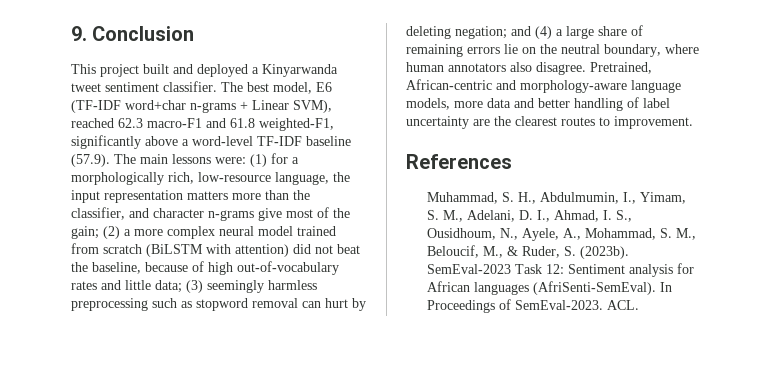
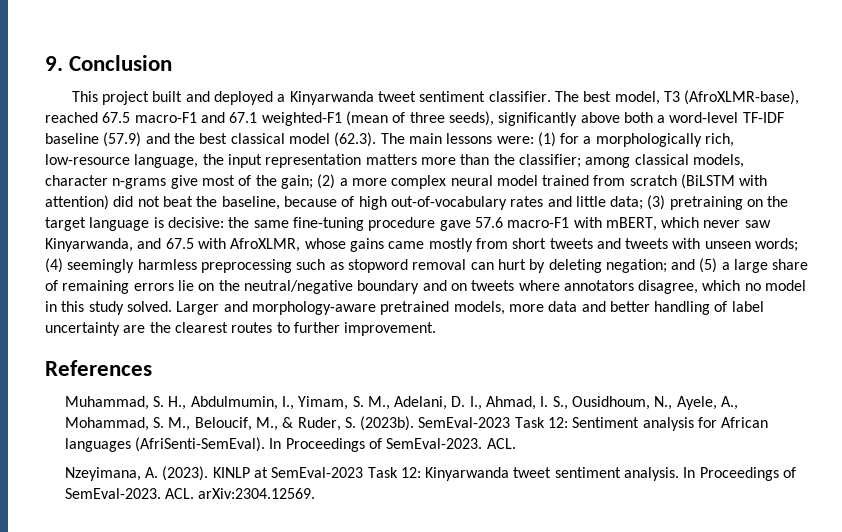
[316,82,332,92] [71,100,332,113] [71,118,334,131] E6 (TF-IDF word+char n-grams + Linear SVM), reached 62.3 macro-F1 and 61.8 weighted-F1, -> [664,90,800,105] [45,111,494,126] T3 (AfroXLMR-base), reached 67.5 macro-F1 and 67.1 weighted-F1 (mean of three seeds),
(178, 141) none -> [623,112,653,123] both
[71,154,110,167] (57.9). -> [103,132,377,147] (57.9) and the best classical model (62.3).
[71,207,149,220] classifier, and -> [518,154,744,168] classifier; among classical models,
(203, 286) none -> [669,196,789,210] [45,217,771,231] [45,238,799,252] [45,258,63,273] pretraining on the target language is decisive: the same fine-tuning procedure gave 57.6 macro-F1 with mBERT, which never saw Kinyarwanda, and 67.5 with AfroXLMR, whose gains came mostly from short tweets and tweets with unseen words; (4)
[535,26,552,39] (4) -> [699,258,718,273] (5)
[561,44,699,57] [406,62,652,75] [406,79,492,90] neutral boundary, where human annotators also disagree. Pretrained, African-centric -> [243,280,807,294] [45,301,220,315] neutral/negative boundary and on tweets where annotators disagree, which no model in this study solved. Larger
[631,80,681,93] language -> [380,301,450,315] pretrained
(610, 121) none -> [293,322,340,333] further
(640, 305) none -> [64,466,797,481] [64,488,316,499] // Nzeyimana, A. (2023). KINLP at SemEval-2023 Task 12: Kinyarwanda tweet sentiment analysis. In Proceedings of SemEval-2023. ACL. arXiv:2304.12569.

